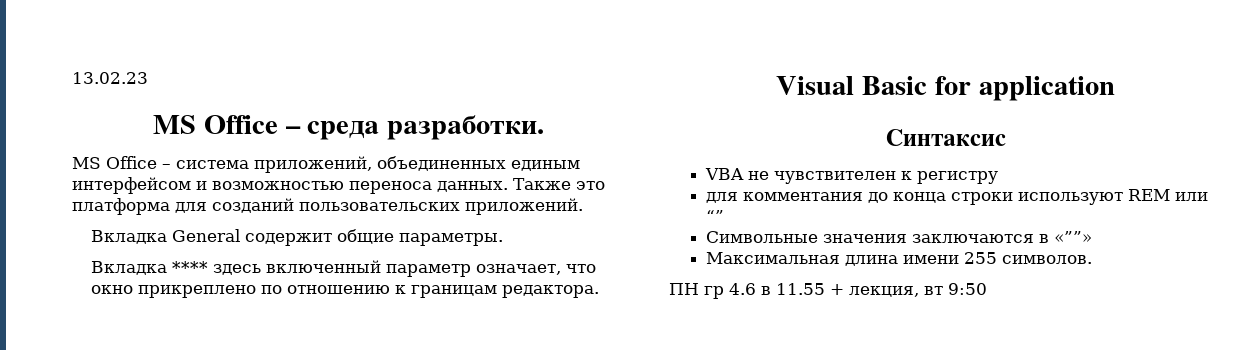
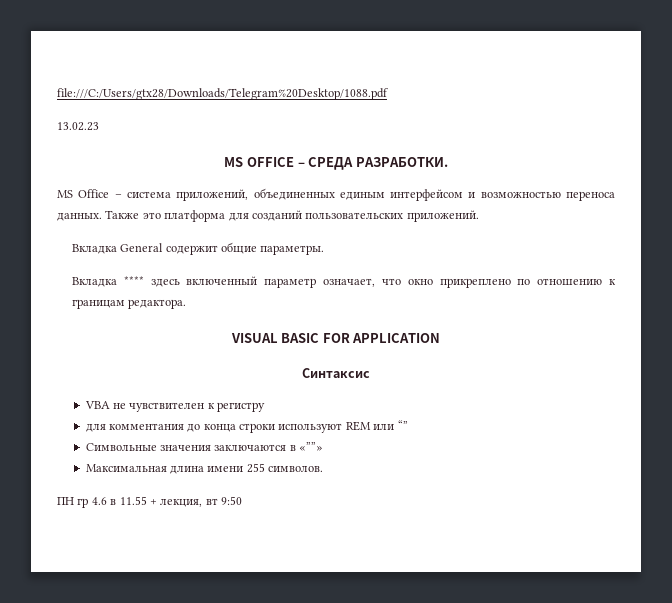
(72, 78) none -> [57,88,388,100] file:///C:/Users/gtx28/Downloads/Telegram%20Desktop/1088.pdf //
[203,115,544,140] Office – среда разработки. -> [246,157,448,170] OFFICE – СРЕДА РАЗРАБОТКИ.
[776,76,1115,101] Visual Basic for application -> [230,333,441,343] VISUAL BASIC FOR APPLICATION

